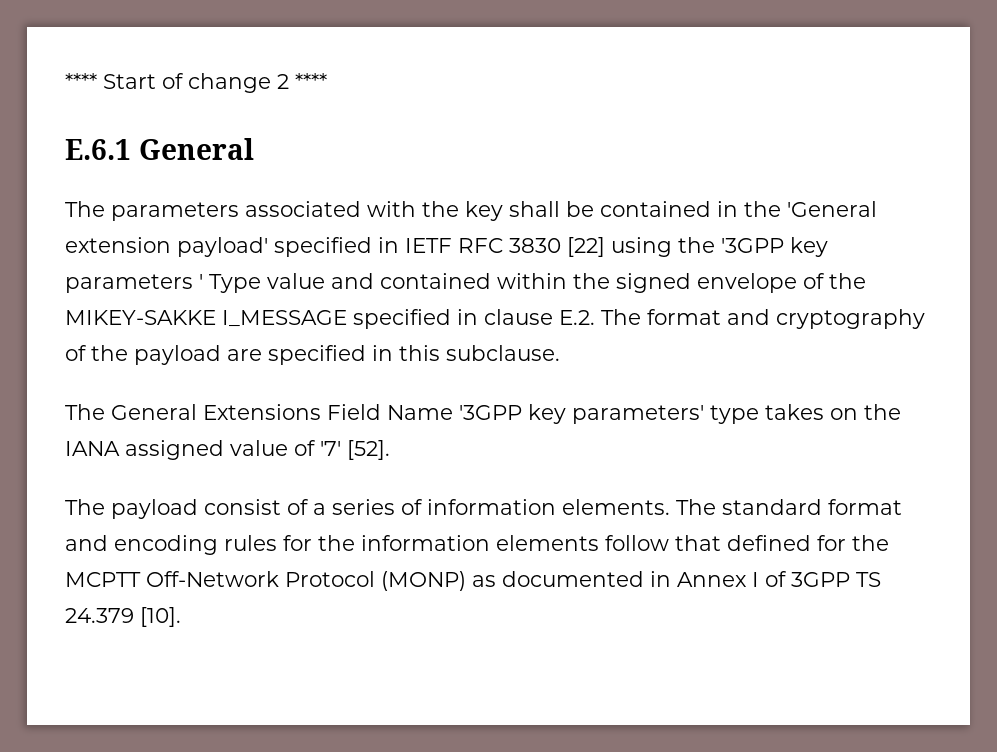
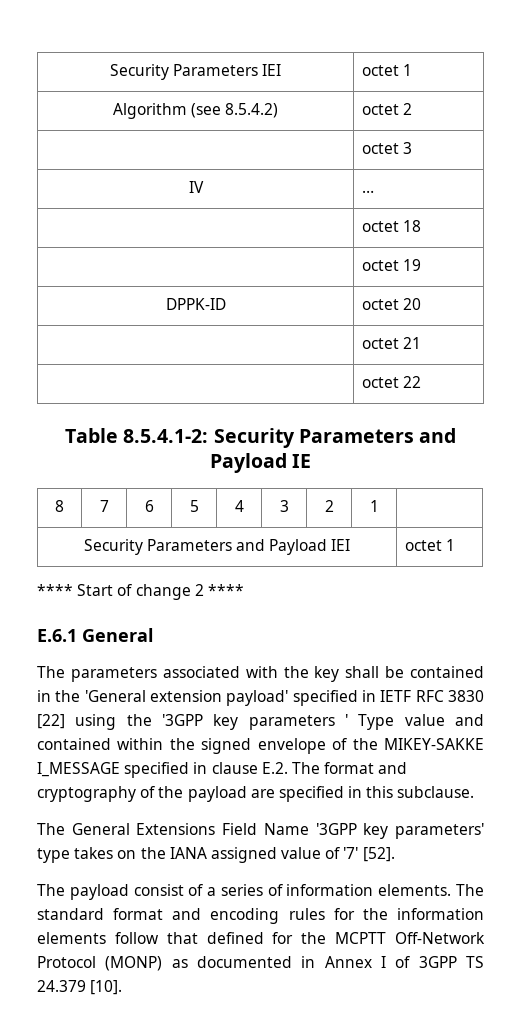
(65, 81) none -> [109,64,282,80] [361,64,413,76] [112,103,279,119] [361,103,413,115] [361,142,413,154] [188,181,204,193] [361,190,374,193] [361,220,422,232] [361,259,422,271] [165,298,226,310] [361,298,422,310] [361,337,422,349] [361,376,422,388] [64,428,457,448] [209,453,312,473] [55,500,64,512] [99,500,109,512] [144,500,154,512] [189,500,199,512] [234,500,244,512] [279,500,289,512] [324,500,334,512] [369,500,379,512] [83,539,351,555] [404,539,456,551] Security Parameters IEI | octet 1 // Algorithm (see 8.5.4.2) | octet 2 // | octet 3 // IV | … // | octet 18 // | octet 19 // DPPK-ID | octet 20 // | octet 21 // | octet 22 // Table 8.5.4.1-2: Security Parameters and Payload IE // 8 | 7 | 6 | 5 | 4 | 3 | 2 | 1 | // Security Parameters and Payload IEI | octet 1 //

